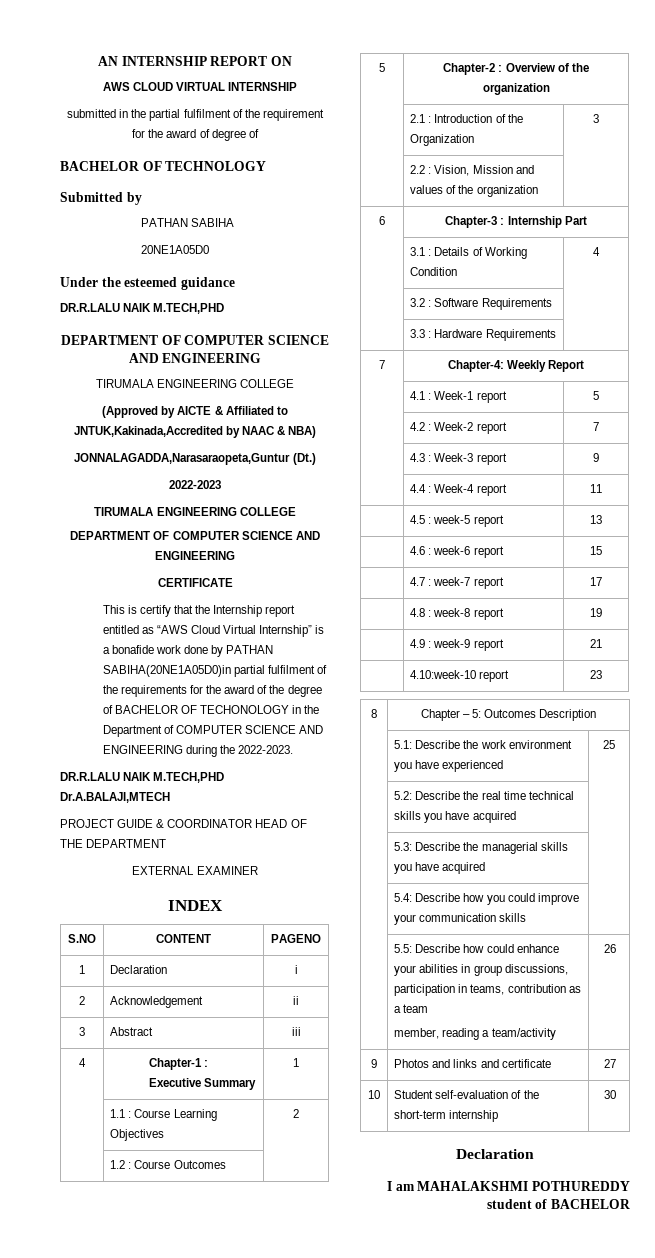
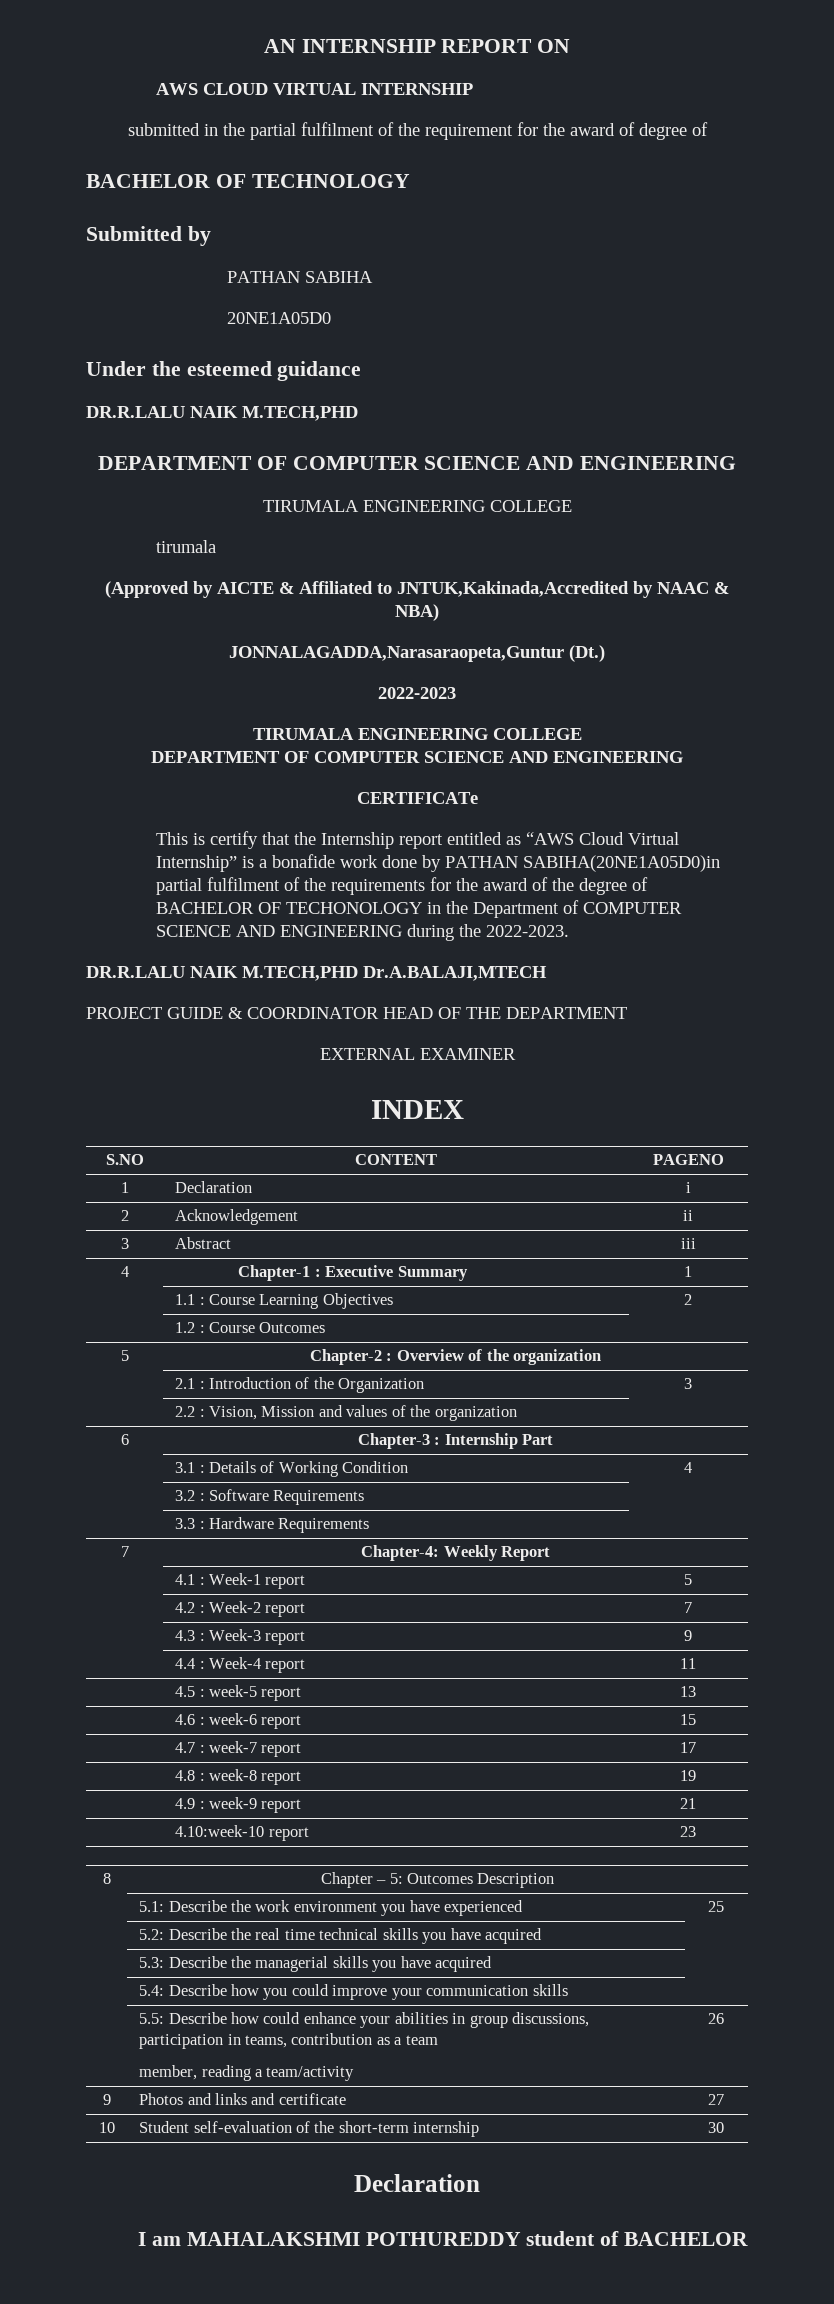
(295, 383) none -> [156,540,217,553] // tirumala
[157,578,233,587] CERTIFICATE -> [356,792,478,804] CERTIFICATe

